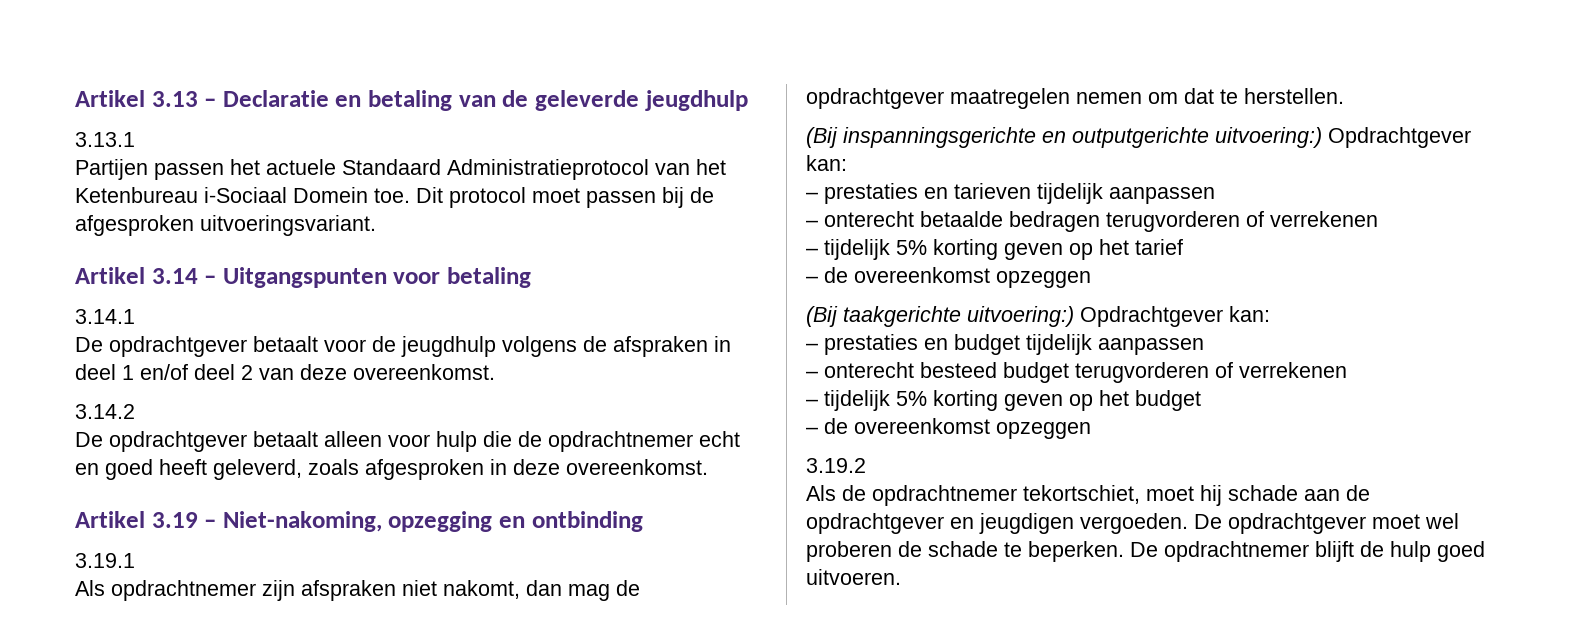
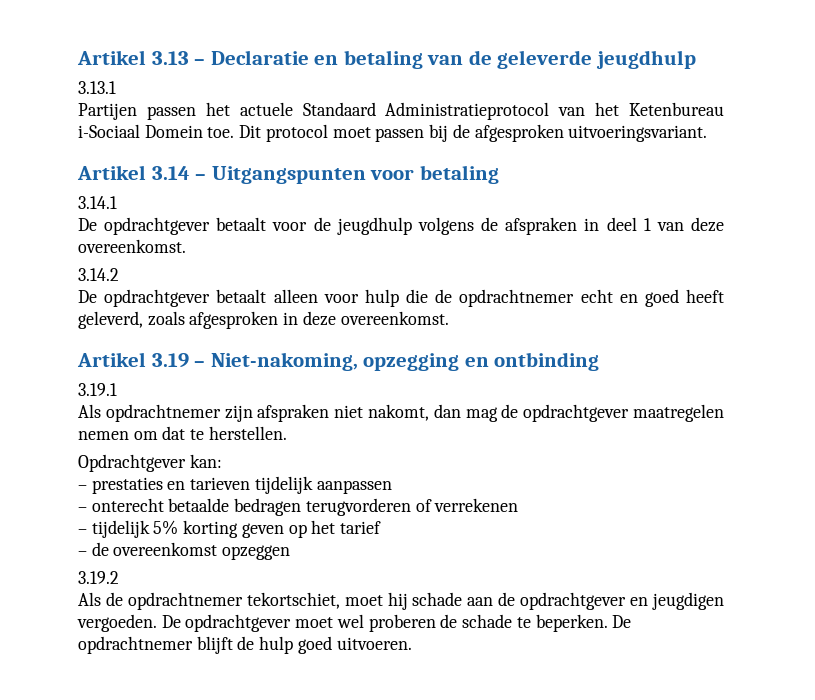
[140,364,253,380] en/of deel 2 -> (651, 224) none
[806,127,1322,148] (Bij inspanningsgerichte en outputgerichte uitvoering:) -> (287, 433) none
[806,306,1270,327] [806,334,1204,355] [806,362,1347,383] [806,390,1201,411] [806,418,1091,439] // (Bij taakgerichte uitvoering:) Opdrachtgever kan: // – prestaties en budget tijdelijk aanpassen // – onterecht besteed budget terugvorderen of verrekenen // – tijdelijk 5% korting geven op het budget // – de overeenkomst opzeggen -> (291, 552) none

